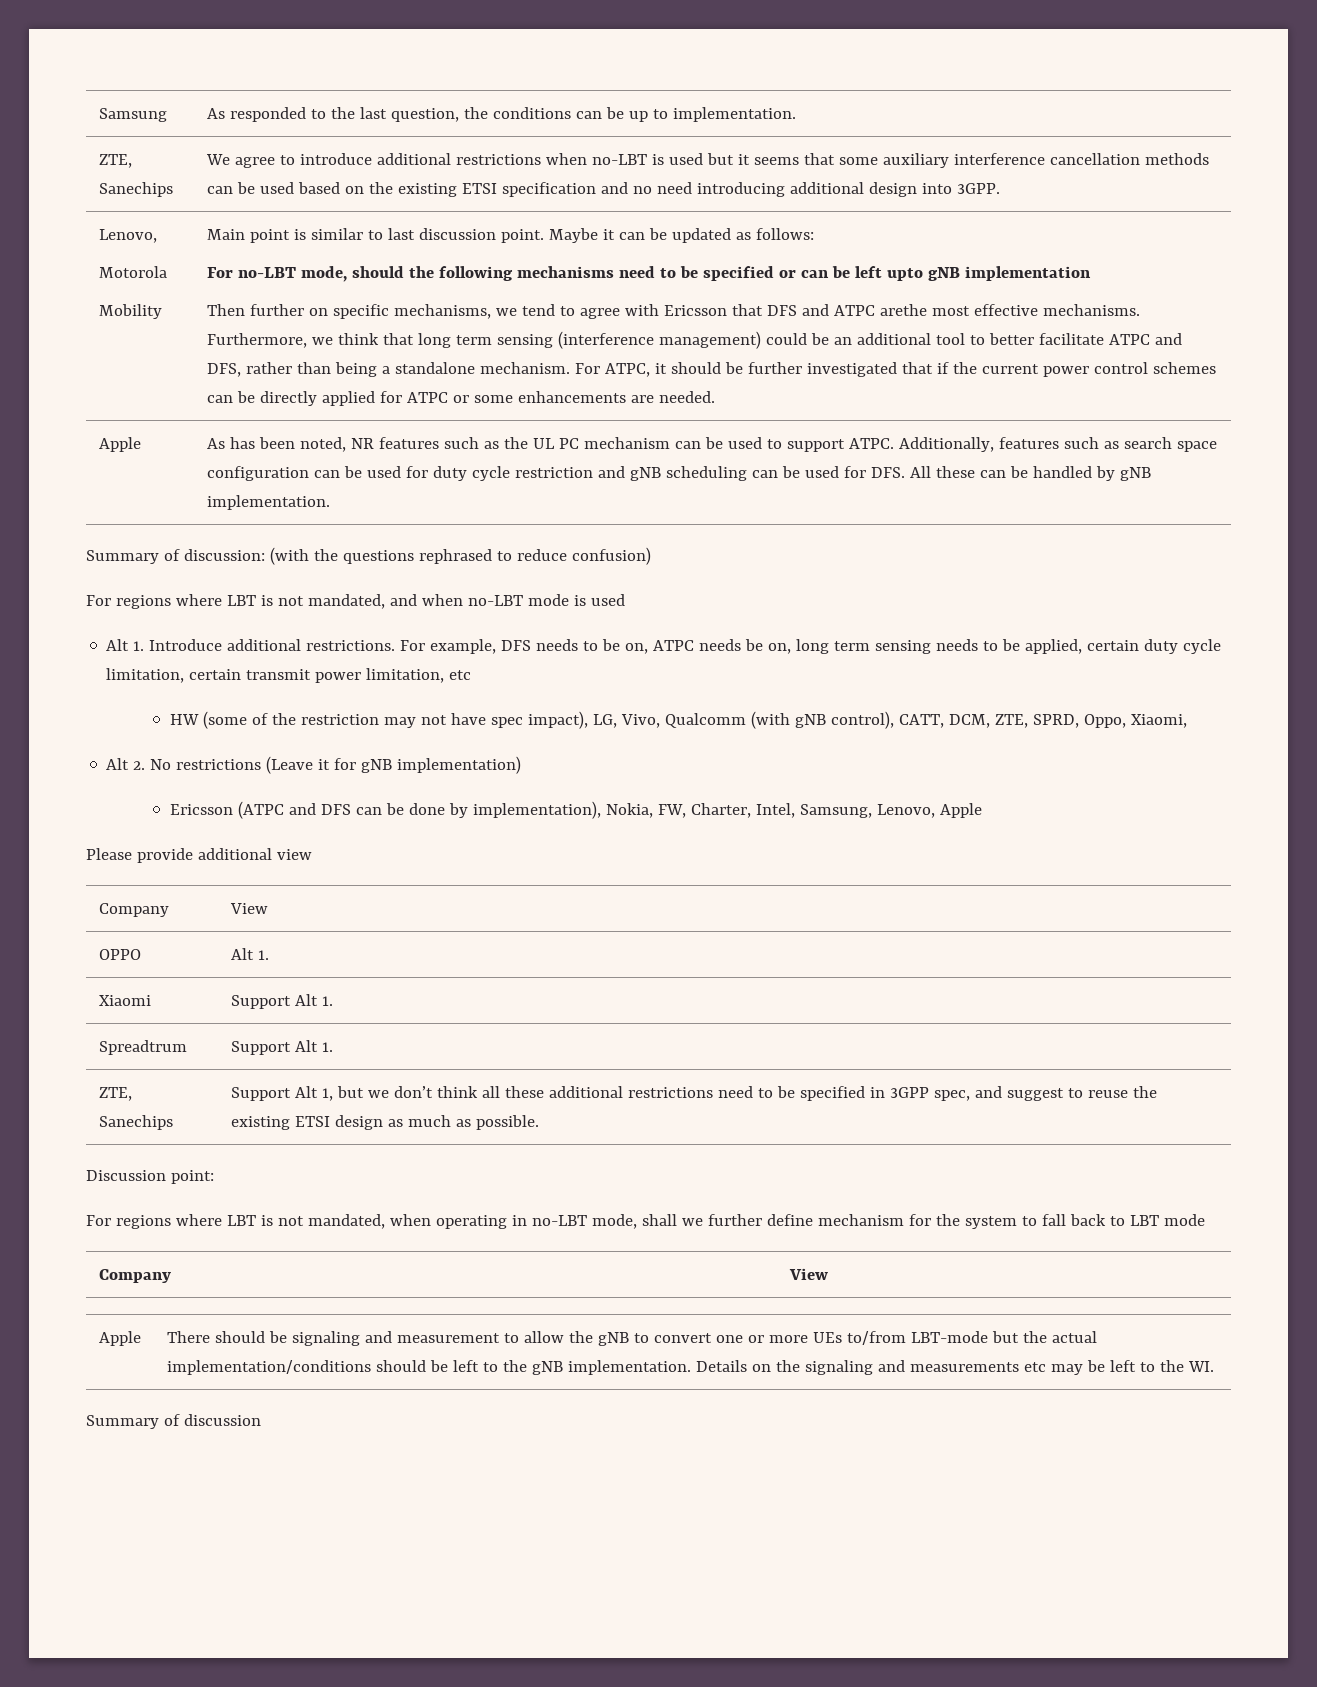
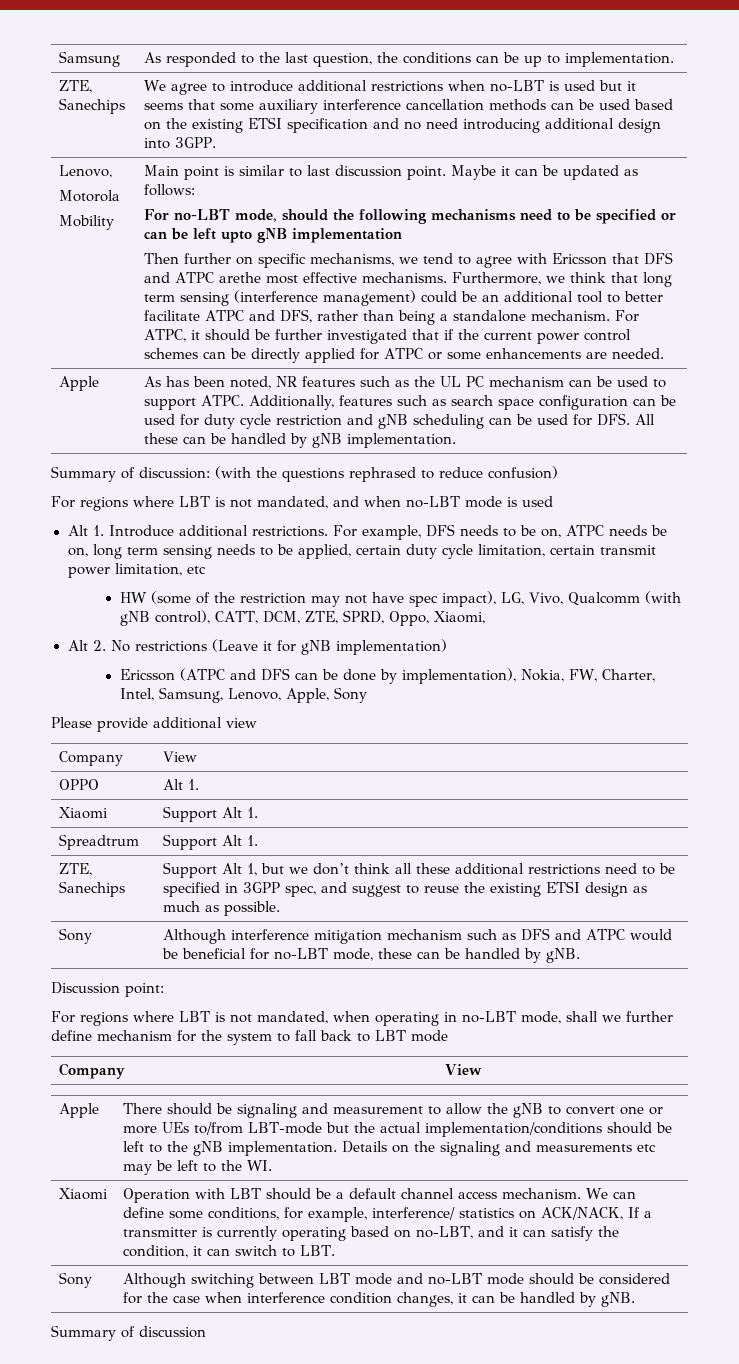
[939,803,982,818] Apple -> [285,687,367,703] Apple, Sony
(539, 1122) none -> [58,928,92,944] [162,928,672,944] [161,948,580,963] // Sony | Although interference mitigation mechanism such as DFS and ATPC would be beneficial for no-LBT mode, these can be handled by gNB.
(1214, 1366) none -> [58,1188,108,1200] [122,1188,636,1203] [122,1207,652,1222] [122,1226,619,1241] [122,1245,335,1258] [58,1272,92,1288] [122,1273,670,1288] [122,1292,635,1307] // Xiaomi | Operation with LBT should be a default channel access mechanism. We can define some conditions, for example, interference/ statistics on ACK/NACK, If a transmitter is currently operating based on no-LBT, and it can satisfy the condition, it can switch to LBT. // Sony | Although switching between LBT mode and no-LBT mode should be considered for the case when interference condition changes, it can be handled by gNB.

